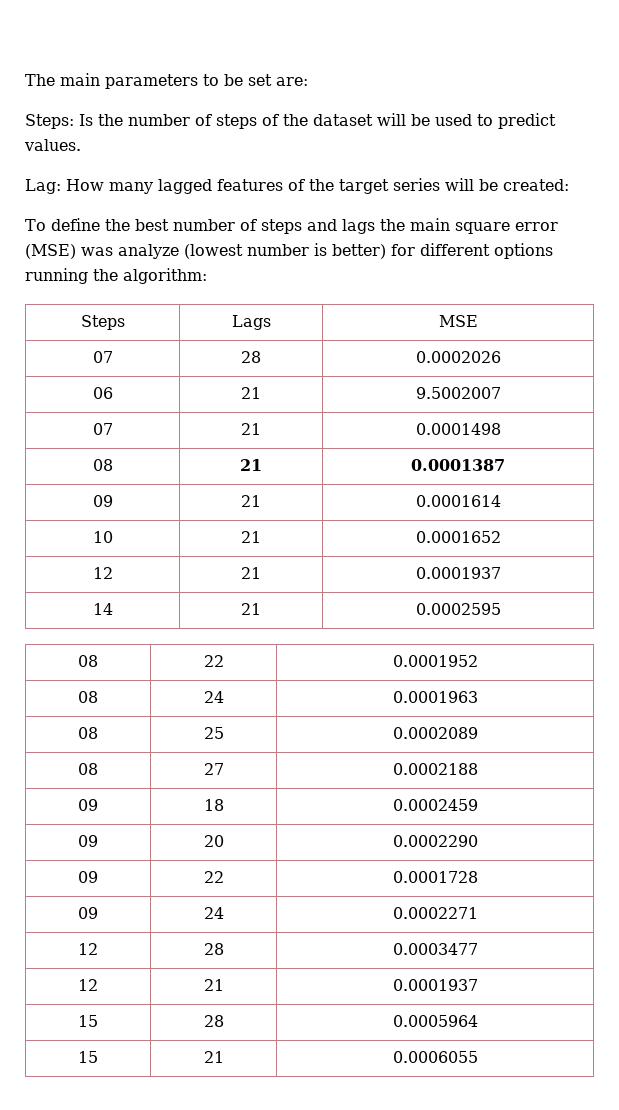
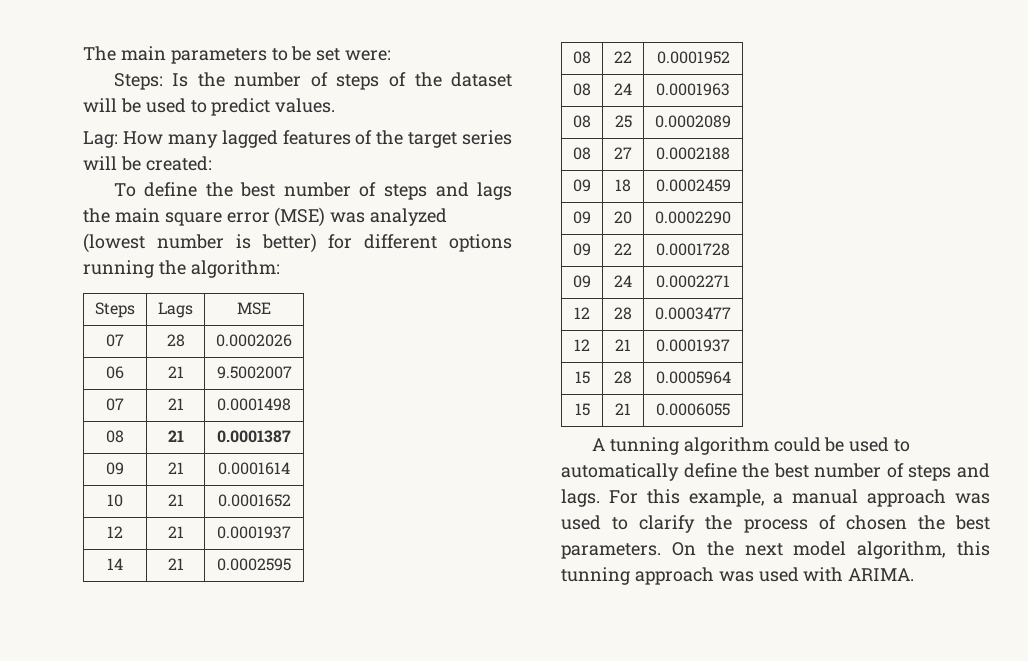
[276,77,308,86] are: -> [345,50,392,61] were:
[118,244,179,259] analyze -> [370,208,448,226] analyzed
(478, 1057) none -> [591,437,911,455] [561,463,990,481] [561,489,990,507] [561,515,990,533] [561,541,990,559] [561,567,915,585] // A tunning algorithm could be used to automatically define the best number of steps and lags. For this example, a manual approach was used to clarify the process of chosen the best parameters. On the next model algorithm, this tunning approach was used with ARIMA.

